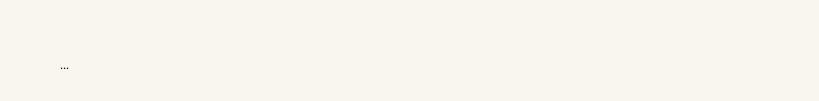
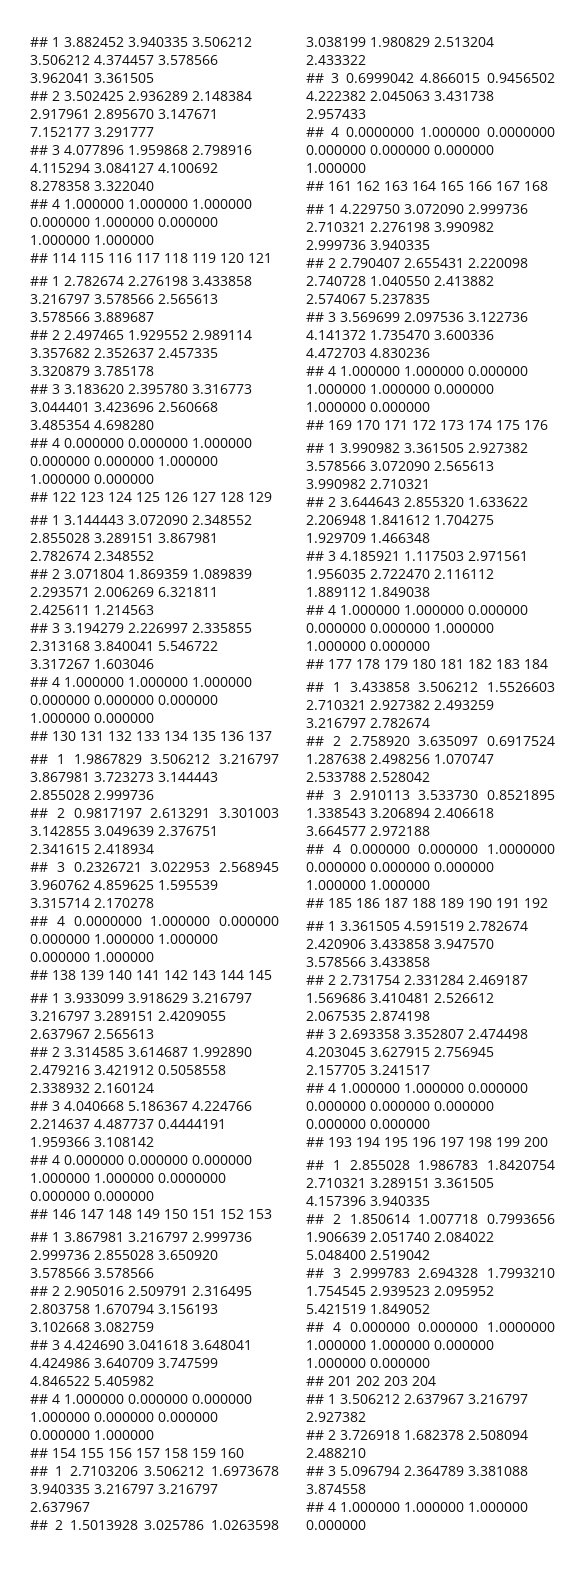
[60,67,69,69] ... -> [30,37,252,47] [30,55,218,65] [30,73,154,83] [30,91,252,101] [30,109,218,119] [30,127,154,137] [30,145,252,155] [30,163,218,173] [30,181,154,191] [30,199,252,209] [30,217,218,227] [30,235,154,245] [30,253,272,263] [30,276,252,286] [30,294,218,304] [30,312,154,322] [30,330,252,340] [30,348,218,358] [30,366,154,376] [30,384,252,394] [30,402,218,412] [30,420,154,430] [30,438,252,448] [30,456,218,466] [30,474,154,484] [30,492,272,502] [30,515,252,525] [30,533,218,543] [30,551,154,561] [30,569,252,579] [30,587,218,597] [30,605,154,615] [30,623,252,633] [30,641,218,651] [30,659,154,669] [30,677,252,687] [30,695,218,705] [30,713,154,723] [30,731,272,741] [30,754,279,764] [30,772,218,782] [30,790,154,800] [30,808,279,818] [30,826,218,836] [30,844,154,854] [30,862,279,872] [30,880,218,890] [30,898,154,908] [30,916,279,926] [30,934,218,944] [30,952,154,962] [30,970,272,980] [30,993,252,1003] [30,1011,226,1021] [30,1029,154,1039] [30,1047,252,1057] [30,1065,226,1075] [30,1083,154,1093] [30,1101,252,1111] [30,1119,226,1129] [30,1137,154,1147] [30,1155,252,1165] [30,1173,226,1183] [30,1191,154,1201] [30,1209,272,1219] [30,1232,252,1242] [30,1250,218,1260] [30,1268,154,1278] [30,1286,252,1296] [30,1304,218,1314] [30,1322,154,1332] [30,1340,252,1350] [30,1358,218,1368] [30,1376,154,1386] [30,1394,252,1404] [30,1412,218,1422] [30,1430,154,1440] [30,1448,244,1458] [30,1466,279,1476] [30,1484,218,1494] [30,1502,90,1512] [30,1520,279,1530] [306,37,494,47] [306,55,366,65] [306,73,555,83] [306,91,494,101] [306,109,366,119] [306,127,555,137] [306,145,494,155] [306,163,366,173] [306,181,548,191] [306,204,528,214] [306,222,494,232] [306,240,430,250] [306,258,528,268] [306,276,494,286] [306,294,430,304] [306,312,528,322] [306,330,494,340] [306,348,430,358] [306,366,528,376] [306,384,494,394] [306,402,430,412] [306,420,548,430] [306,443,528,453] [306,461,494,471] [306,479,430,489] [306,497,528,507] [306,515,494,525] [306,533,430,543] [306,551,528,561] [306,569,494,579] [306,587,430,597] [306,605,528,615] [306,623,494,633] [306,641,430,651] [306,659,548,669] [306,682,555,692] [306,700,494,710] [306,718,430,728] [306,736,555,746] [306,754,494,764] [306,772,430,782] [306,790,555,800] [306,808,494,818] [306,826,430,836] [306,844,555,854] [306,862,494,872] [306,880,430,890] [306,898,548,908] [306,921,528,931] [306,939,494,949] [306,957,430,967] [306,975,528,985] [306,993,494,1003] [306,1011,430,1021] [306,1029,528,1039] [306,1047,494,1057] [306,1065,430,1075] [306,1083,528,1093] [306,1101,494,1111] [306,1119,430,1129] [306,1137,548,1147] [306,1160,555,1170] [306,1178,494,1188] [306,1196,430,1206] [306,1214,555,1224] [306,1232,494,1242] [306,1250,430,1260] [306,1268,555,1278] [306,1286,494,1296] [306,1304,430,1314] [306,1322,555,1332] [306,1340,494,1350] [306,1358,430,1368] [306,1376,436,1386] [306,1394,528,1404] [306,1412,366,1422] [306,1430,528,1440] [306,1448,366,1458] [306,1466,528,1476] [306,1484,366,1494] [306,1502,528,1512] [306,1520,366,1530] ## 1 3.882452 3.940335 3.506212 3.506212 4.374457 3.578566 3.962041 3.361505 // ## 2 3.502425 2.936289 2.148384 2.917961 2.895670 3.147671 7.152177 3.291777 // ## 3 4.077896 1.959868 2.798916 4.115294 3.084127 4.100692 8.278358 3.322040 // ## 4 1.000000 1.000000 1.000000 0.000000 1.000000 0.000000 1.000000 1.000000 // ## 114 115 116 117 118 119 120 121 // ## 1 2.782674 2.276198 3.433858 3.216797 3.578566 2.565613 3.578566 3.889687 // ## 2 2.497465 1.929552 2.989114 3.357682 2.352637 2.457335 3.320879 3.785178 // ## 3 3.183620 2.395780 3.316773 3.044401 3.423696 2.560668 3.485354 4.698280 // ## 4 0.000000 0.000000 1.000000 0.000000 0.000000 1.000000 1.000000 0.000000 // ## 122 123 124 125 126 127 128 129 // ## 1 3.144443 3.072090 2.348552 2.855028 3.289151 3.867981 2.782674 2.348552 // ## 2 3.071804 1.869359 1.089839 2.293571 2.006269 6.321811 2.425611 1.214563 // ## 3 3.194279 2.226997 2.335855 2.313168 3.840041 5.546722 3.317267 1.603046 // ## 4 1.000000 1.000000 1.000000 0.000000 0.000000 0.000000 1.000000 0.000000 // ## 130 131 132 133 134 135 136 137 // ## 1 1.9867829 3.506212 3.216797 3.867981 3.723273 3.144443 2.855028 2.999736 // ## 2 0.9817197 2.613291 3.301003 3.142855 3.049639 2.376751 2.341615 2.418934 // ## 3 0.2326721 3.022953 2.568945 3.960762 4.859625 1.595539 3.315714 2.170278 // ## 4 0.0000000 1.000000 0.000000 0.000000 1.000000 1.000000 0.000000 1.000000 // ## 138 139 140 141 142 143 144 145 // ## 1 3.933099 3.918629 3.216797 3.216797 3.289151 2.4209055 2.637967 2.565613 // ## 2 3.314585 3.614687 1.992890 2.479216 3.421912 0.5058558 2.338932 2.160124 // ## 3 4.040668 5.186367 4.224766 2.214637 4.487737 0.4444191 1.959366 3.108142 // ## 4 0.000000 0.000000 0.000000 1.000000 1.000000 0.0000000 0.000000 0.000000 // ## 146 147 148 149 150 151 152 153 // ## 1 3.867981 3.216797 2.999736 2.999736 2.855028 3.650920 3.578566 3.578566 // ## 2 2.905016 2.509791 2.316495 2.803758 1.670794 3.156193 3.102668 3.082759 // ## 3 4.424690 3.041618 3.648041 4.424986 3.640709 3.747599 4.846522 5.405982 // ## 4 1.000000 0.000000 0.000000 1.000000 0.000000 0.000000 0.000000 1.000000 // ## 154 155 156 157 158 159 160 // ## 1 2.7103206 3.506212 1.6973678 3.940335 3.216797 3.216797 2.637967 // ## 2 1.5013928 3.025786 1.0263598 3.038199 1.980829 2.513204 2.433322 // ## 3 0.6999042 4.866015 0.9456502 4.222382 2.045063 3.431738 2.957433 // ## 4 0.0000000 1.000000 0.0000000 0.000000 0.000000 0.000000 1.000000 // ## 161 162 163 164 165 166 167 168 // ## 1 4.229750 3.072090 2.999736 2.710321 2.276198 3.990982 2.999736 3.940335 // ## 2 2.790407 2.655431 2.220098 2.740728 1.040550 2.413882 2.574067 5.237835 // ## 3 3.569699 2.097536 3.122736 4.141372 1.735470 3.600336 4.472703 4.830236 // ## 4 1.000000 1.000000 0.000000 1.000000 1.000000 0.000000 1.000000 0.000000 // ## 169 170 171 172 173 174 175 176 // ## 1 3.990982 3.361505 2.927382 3.578566 3.072090 2.565613 3.990982 2.710321 // ## 2 3.644643 2.855320 1.633622 2.206948 1.841612 1.704275 1.929709 1.466348 // ## 3 4.185921 1.117503 2.971561 1.956035 2.722470 2.116112 1.889112 1.849038 // ## 4 1.000000 1.000000 0.000000 0.000000 0.000000 1.000000 1.000000 0.000000 // ## 177 178 179 180 181 182 183 184 // ## 1 3.433858 3.506212 1.5526603 2.710321 2.927382 2.493259 3.216797 2.782674 // ## 2 2.758920 3.635097 0.6917524 1.287638 2.498256 1.070747 2.533788 2.528042 // ## 3 2.910113 3.533730 0.8521895 1.338543 3.206894 2.406618 3.664577 2.972188 // ## 4 0.000000 0.000000 1.0000000 0.000000 0.000000 0.000000 1.000000 1.000000 // ## 185 186 187 188 189 190 191 192 // ## 1 3.361505 4.591519 2.782674 2.420906 3.433858 3.947570 3.578566 3.433858 // ## 2 2.731754 2.331284 2.469187 1.569686 3.410481 2.526612 2.067535 2.874198 // ## 3 2.693358 3.352807 2.474498 4.203045 3.627915 2.756945 2.157705 3.241517 // ## 4 1.000000 1.000000 0.000000 0.000000 0.000000 0.000000 0.000000 0.000000 // ## 193 194 195 196 197 198 199 200 // ## 1 2.855028 1.986783 1.8420754 2.710321 3.289151 3.361505 4.157396 3.940335 // ## 2 1.850614 1.007718 0.7993656 1.906639 2.051740 2.084022 5.048400 2.519042 // ## 3 2.999783 2.694328 1.7993210 1.754545 2.939523 2.095952 5.421519 1.849052 // ## 4 0.000000 0.000000 1.0000000 1.000000 1.000000 0.000000 1.000000 0.000000 // ## 201 202 203 204 // ## 1 3.506212 2.637967 3.216797 2.927382 // ## 2 3.726918 1.682378 2.508094 2.488210 // ## 3 5.096794 2.364789 3.381088 3.874558 // ## 4 1.000000 1.000000 1.000000 0.000000

